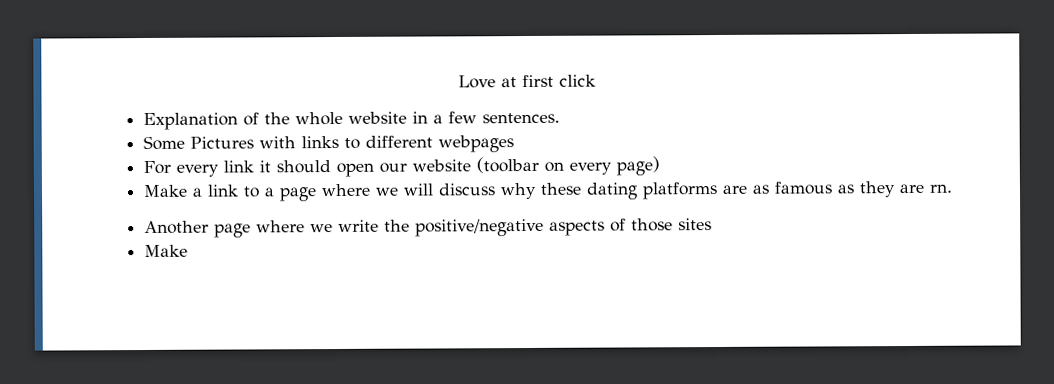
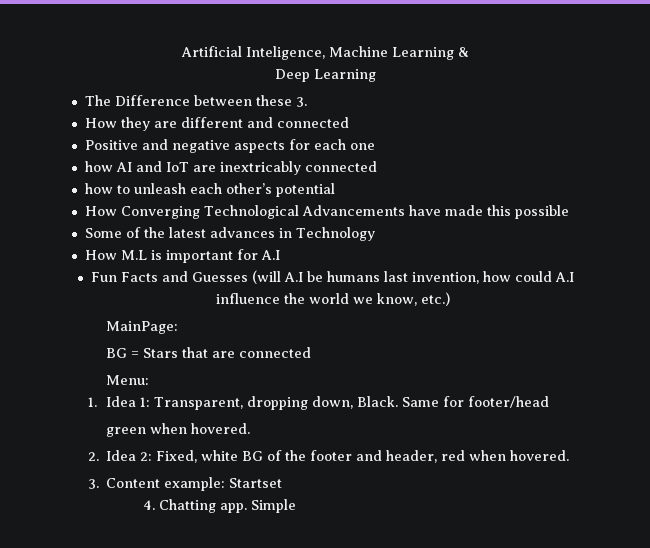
[457,74,596,89] [142,111,560,131] [142,135,514,153] [142,156,660,178] [142,181,953,202] [143,218,712,238] [143,244,188,258] Love at first click // Explanation of the whole website in a few sentences. // Some Pictures with links to different webpages // For every link it should open our website (toolbar on every page) // Make a link to a page where we will discuss why these dating platforms are as famous as they are rn. // Another page where we write the positive/negative aspects of those sites // Make -> [180,46,469,60] [274,69,376,82] [84,95,307,107] [84,117,349,131] [84,139,375,153] [84,161,377,175] [84,183,335,197] [84,205,569,219] [84,227,375,241] [84,249,280,263] [91,270,575,284] [215,292,450,306] [106,321,179,334] [106,347,312,358] [106,375,150,385] [87,396,550,410] [106,423,251,437] [87,450,570,463] [87,477,283,491] [143,499,297,513] Artificial Inteligence, Machine Learning & // Deep Learning // The Difference between these 3. // How they are different and connected // Positive and negative aspects for each one // how AI and IoT are inextricably connected // how to unleash each other’s potential // How Converging Technological Advancements have made this possible // Some of the latest advances in Technology // How M.L is important for A.I // Fun Facts and Guesses (will A.I be humans last invention, how could A.I influence the world we know, etc.) // MainPage: // BG = Stars that are connected // Menu: // 1. Idea 1: Transparent, dropping down, Black. Same for footer/head // green when hovered. // 2. Idea 2: Fixed, white BG of the footer and header, red when hovered. // 3. Content example: Startset // 4. Chatting app. Simple

